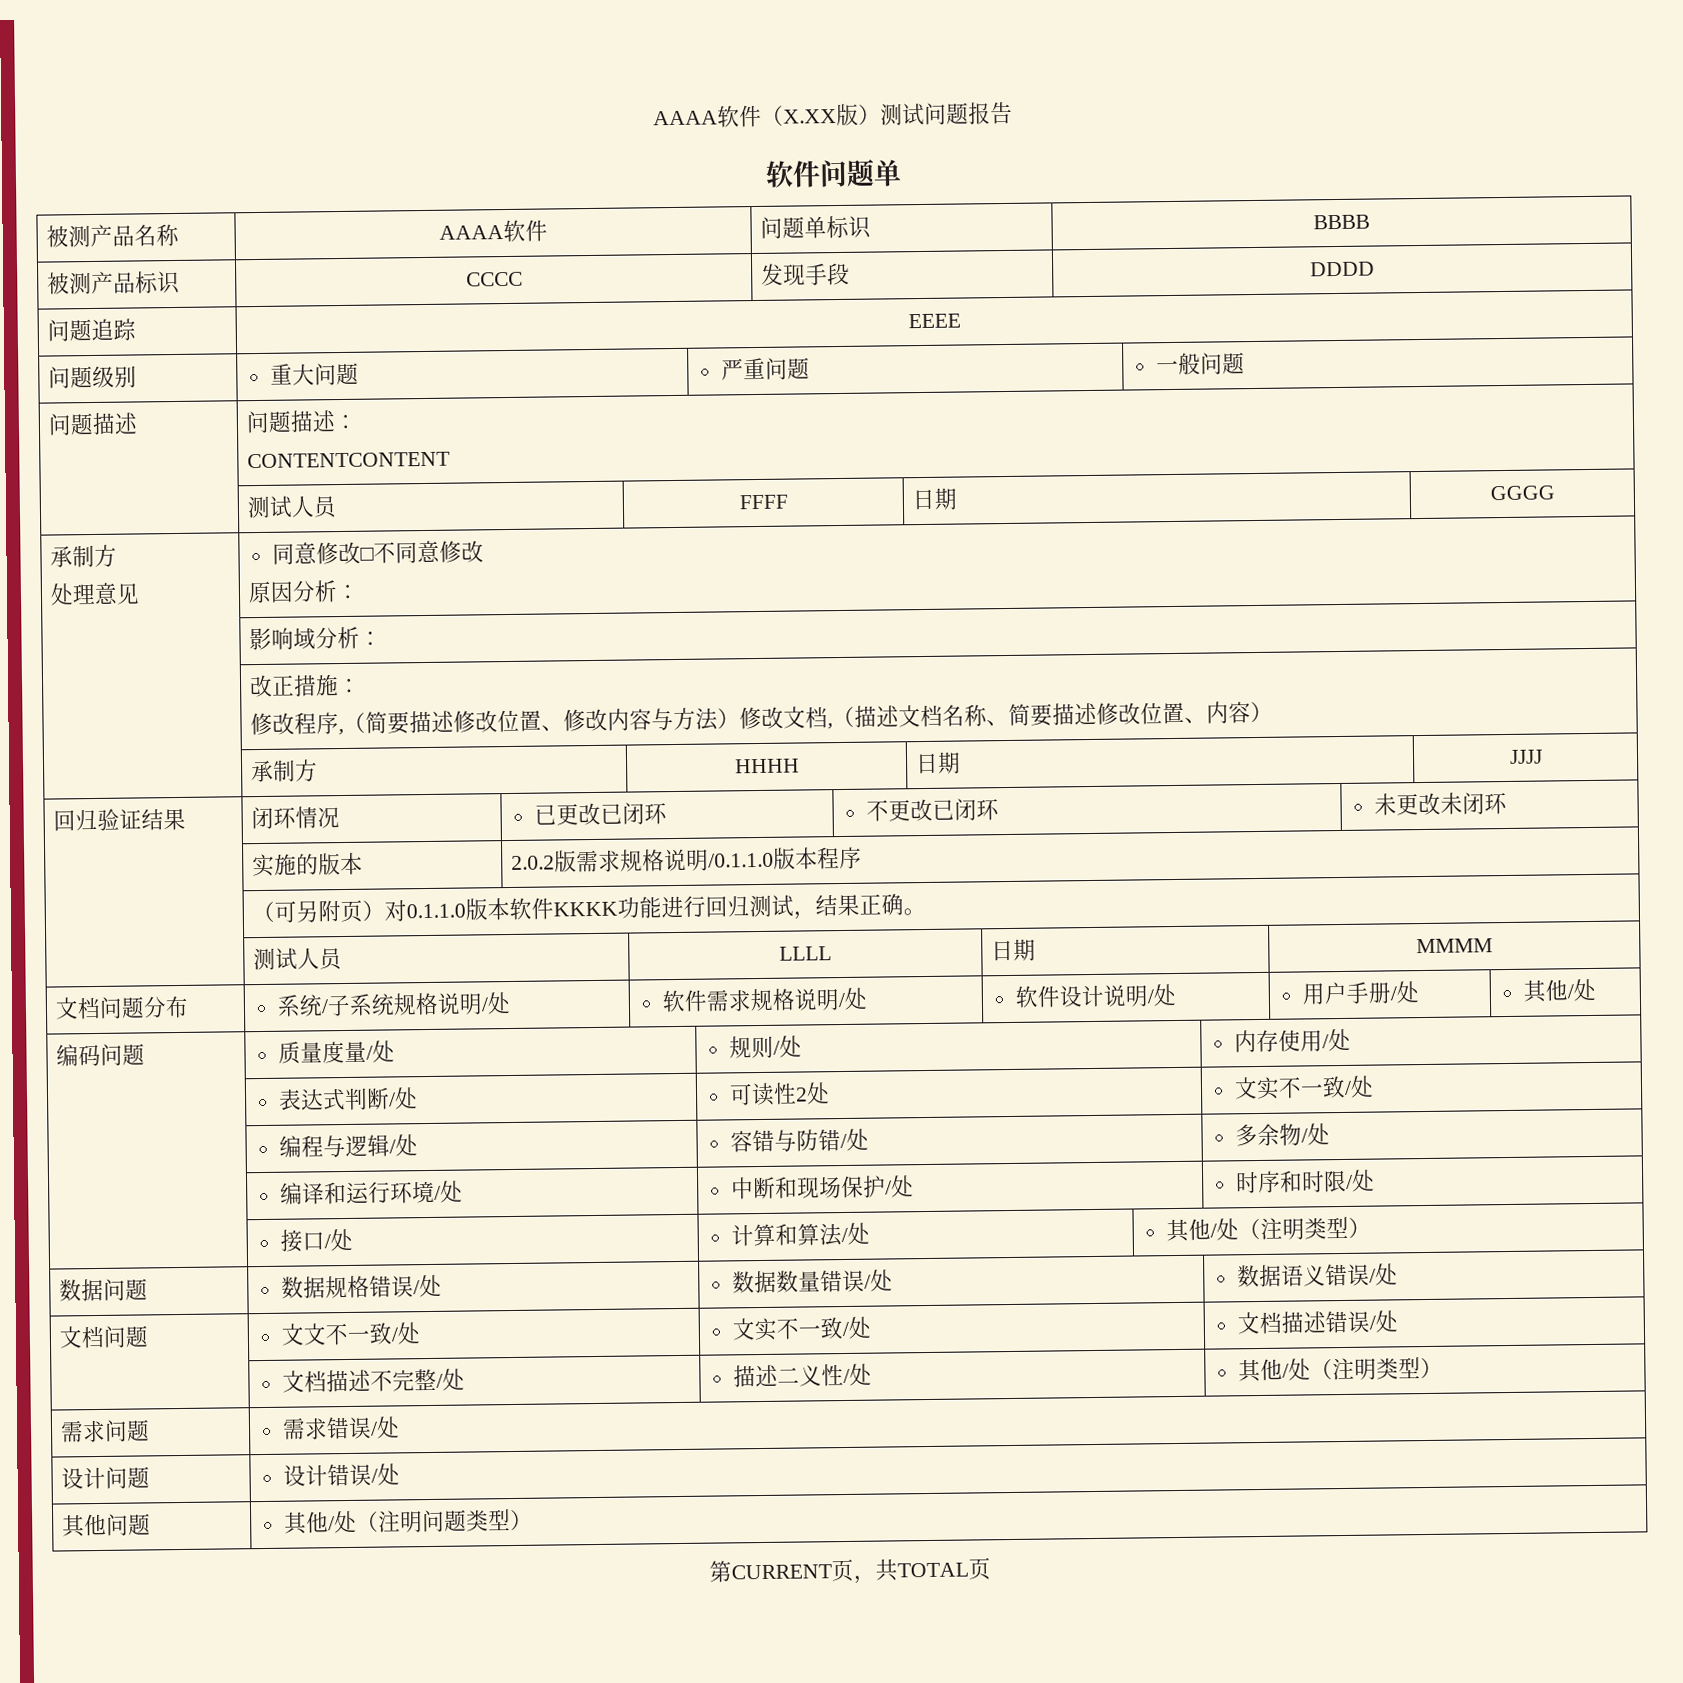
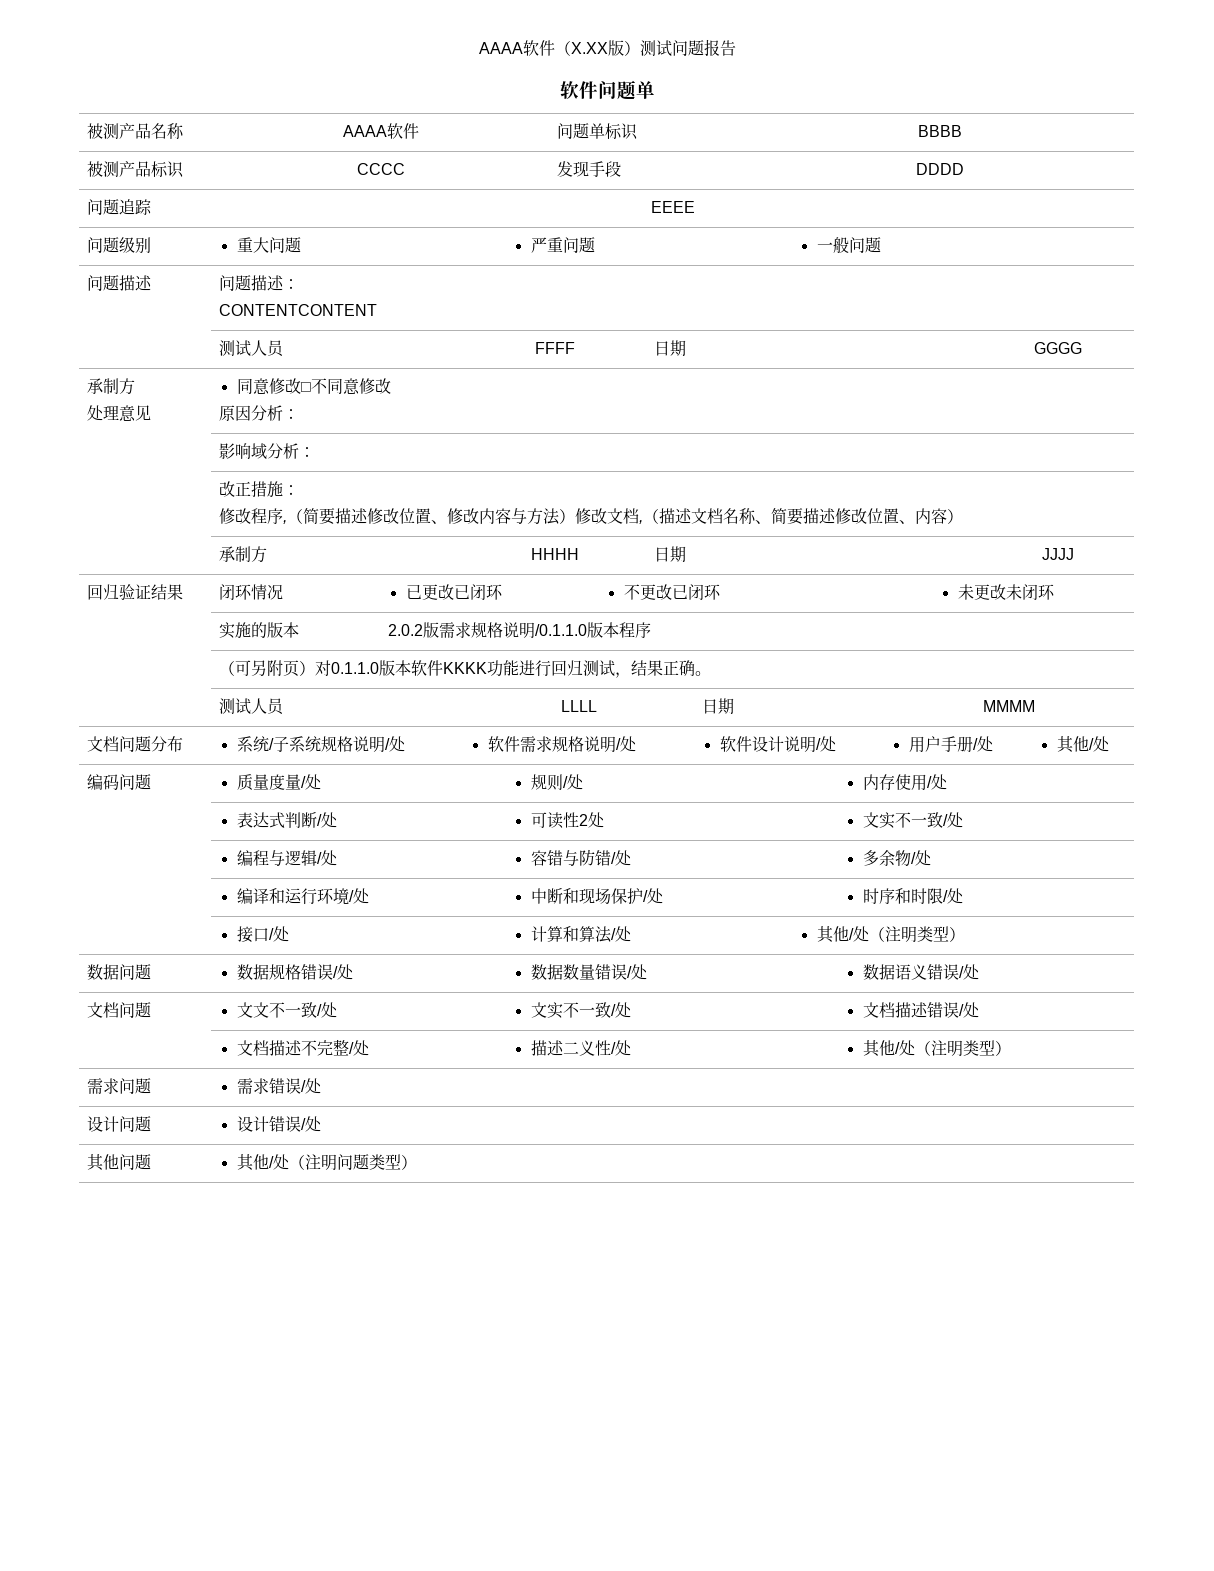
[709,1557,991,1584] // 第CURRENT页，共TOTAL页 -> (417, 1162) none

